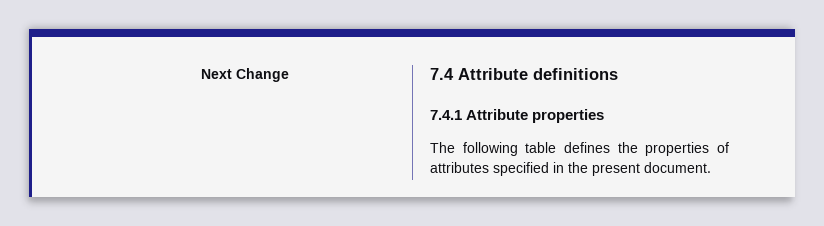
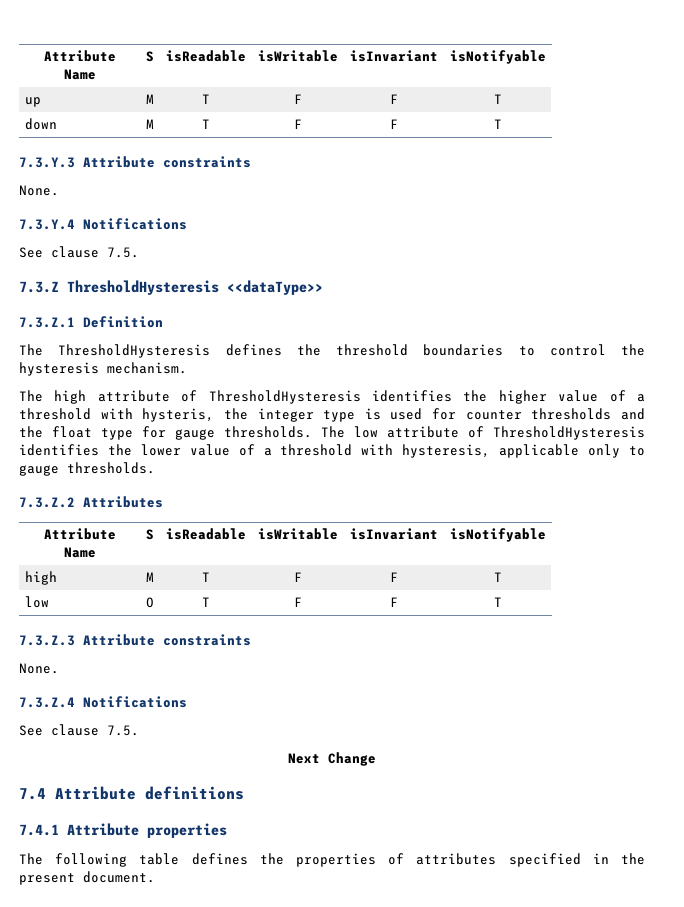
(200, 74) none -> [43,50,116,62] [63,69,96,80] [145,51,154,62] [165,50,246,62] [257,50,338,62] [349,50,438,62] [449,50,546,64] [24,97,41,107] [145,94,154,104] [201,94,210,104] [293,94,302,104] [389,94,398,104] [493,94,502,104] [24,118,57,130] [145,119,154,129] [201,119,210,129] [293,119,302,129] [389,119,398,129] [493,119,502,129] [19,156,251,168] [19,185,59,196] [19,218,187,230] [19,246,139,258] [19,280,323,295] [19,316,163,328] [19,344,645,358] [19,362,187,376] [19,390,645,404] [19,408,645,422] [19,426,645,440] [19,444,645,458] [19,462,155,476] [19,496,163,508] [43,528,116,540] [63,547,96,558] [145,529,154,540] [165,528,246,540] [257,528,338,540] [349,528,438,540] [449,528,546,542] [24,571,57,585] [145,572,154,582] [201,572,210,582] [293,572,302,582] [389,572,398,582] [493,572,502,582] [24,596,49,608] [145,597,154,608] [201,597,210,607] [293,597,302,607] [389,597,398,607] [493,597,502,607] [19,634,251,646] [19,663,59,674] [19,696,187,708] [19,724,139,736] Attribute Name | S | isReadable | isWritable | isInvariant | isNotifyable // up | M | T | F | F | T // down | M | T | F | F | T // 7.3.Y.3 Attribute constraints // None. // 7.3.Y.4 Notifications // See clause 7.5. // 7.3.Z ThresholdHysteresis <<dataType>> // 7.3.Z.1 Definition // The ThresholdHysteresis defines the threshold boundaries to control the hysteresis mechanism. // The high attribute of ThresholdHysteresis identifies the higher value of a threshold with hysteris, the integer type is used for counter thresholds and the float type for gauge thresholds. The low attribute of ThresholdHysteresis identifies the lower value of a threshold with hysteresis, applicable only to gauge thresholds. // 7.3.Z.2 Attributes // Attribute Name | S | isReadable | isWritable | isInvariant | isNotifyable // high | M | T | F | F | T // low | O | T | F | F | T // 7.3.Z.3 Attribute constraints // None. // 7.3.Z.4 Notifications // See clause 7.5. //

